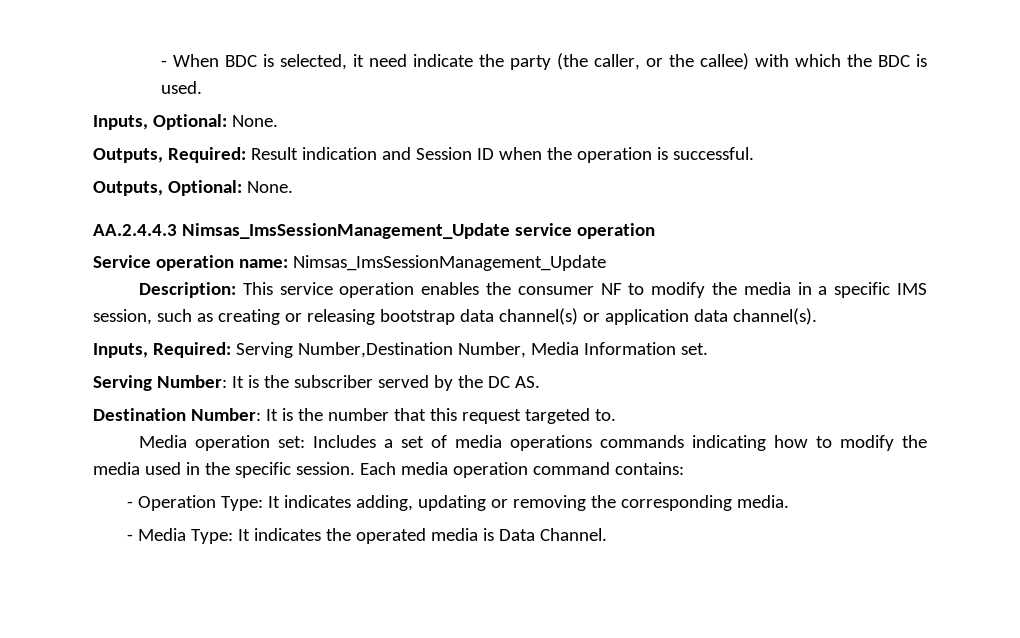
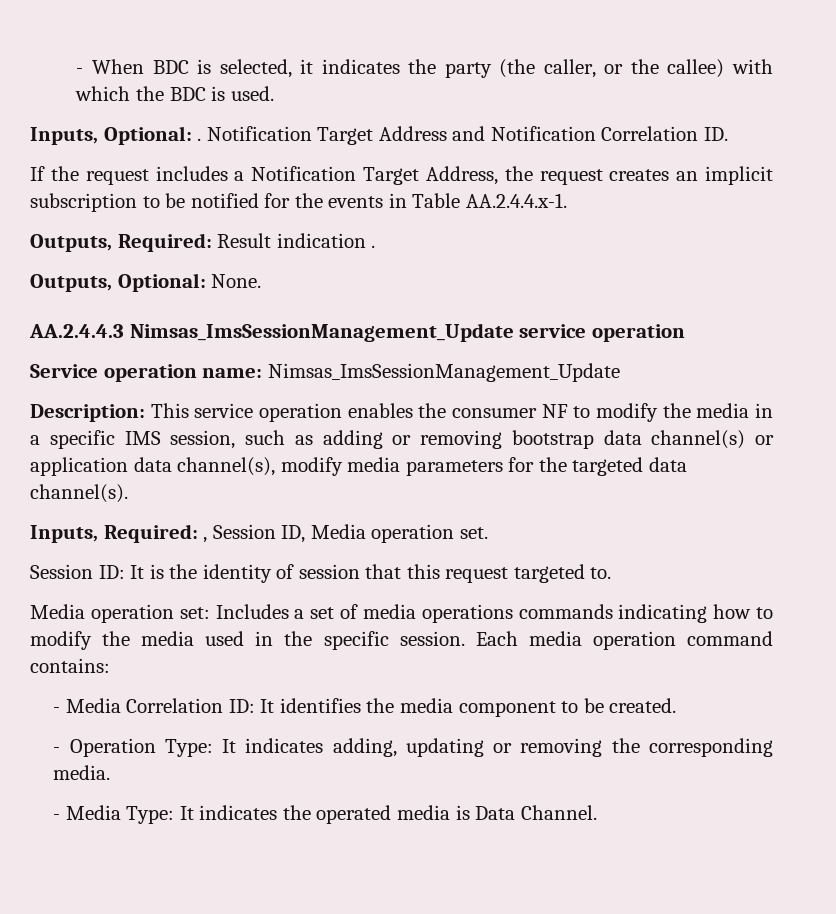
[369,54,474,67] need indicate -> [321,59,400,74] indicates
[231,115,278,127] [93,147,754,163] None. // Outputs, Required: Result indication and Session ID when the operation is successful. -> [197,126,728,145] [30,166,774,185] [30,193,567,212] [30,233,376,252] . Notification Target Address and Notification Correlation ID. // If the request includes a Notification Target Address, the request creates an implicit subscription to be notified for the events in Table AA.2.4.4.x-1. // Outputs, Required: Result indication .
[217,309,375,325] creating or releasing -> [322,430,502,449] adding or removing
[732,308,817,325] [93,342,676,358] channel(s). // Inputs, Required: Serving Number,Destination Number, Media Information -> [177,457,687,476] [30,484,128,503] [30,524,455,543] channel(s), modify media parameters for the targeted data channel(s). // Inputs, Required: , Session ID, Media operation
[93,375,540,391] [93,408,389,421] Serving Number: It is the subscriber served by the DC AS. // Destination Number: It is the number -> [30,564,360,583] Session ID: It is the identity of session
(684, 468) none -> [53,698,677,717] // - Media Correlation ID: It identifies the media component to be created.

